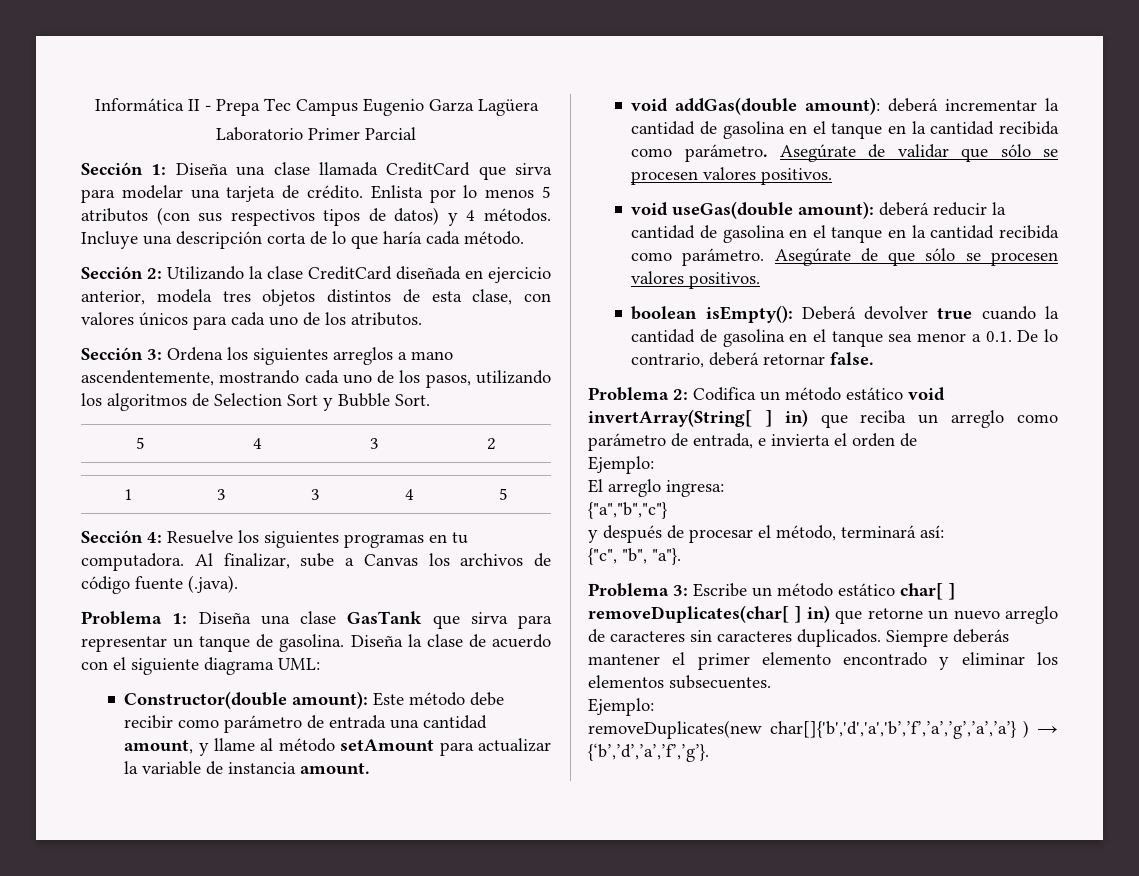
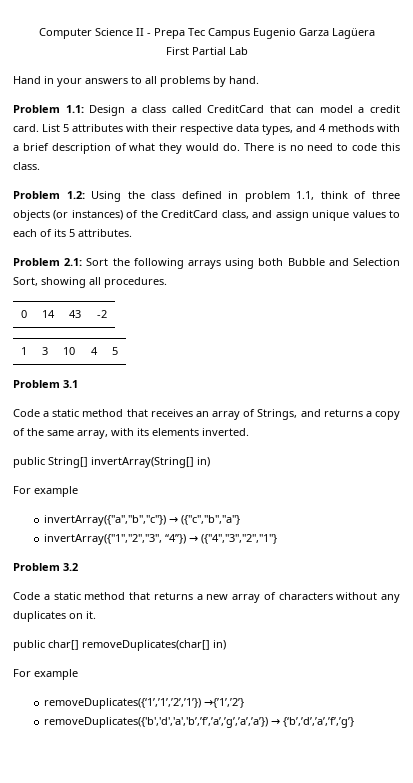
[94,98,184,111] Informática -> [38,28,133,39] Computer Science
[216,127,416,141] [81,162,552,180] [81,185,551,203] [81,207,551,226] [81,231,524,249] [81,266,551,283] [81,289,551,306] [81,312,422,330] [81,347,453,365] [81,370,551,388] [81,393,430,411] [135,437,145,449] [252,438,262,449] [369,438,379,449] [487,438,496,450] Laboratorio Primer Parcial // Sección 1: Diseña una clase llamada CreditCard que sirva para modelar una tarjeta de crédito. Enlista por lo menos 5 atributos (con sus respectivos tipos de datos) y 4 métodos. Incluye una descripción corta de lo que haría cada método. // Sección 2: Utilizando la clase CreditCard diseñada en ejercicio anterior, modela tres objetos distintos de esta clase, con valores únicos para cada uno de los atributos. // Sección 3: Ordena los siguientes arreglos a mano ascendentemente, mostrando cada uno de los pasos, utilizando los algoritmos de Selection Sort y Bubble Sort. // 5 | 4 | 3 | 2 -> [165,47,248,55] [13,76,259,87] [13,105,401,116] [13,124,400,135] [13,143,400,154] [13,162,40,170] [13,191,400,202] [13,210,400,221] [13,229,132,237] [13,258,400,269] [13,277,167,288] [21,310,27,318] [42,310,55,318] [69,310,81,318] [96,310,107,318] First Partial Lab // Hand in your answers to all problems by hand. // Problem 1.1: Design a class called CreditCard that can model a credit card. List 5 attributes with their respective data types, and 4 methods with a brief description of what they would do. There is no need to code this class. // Problem 1.2: Using the class defined in problem 1.1, think of three objects (or instances) of the CreditCard class, and assign unique values to each of its 5 attributes. // Problem 2.1: Sort the following arrays using both Bubble and Selection Sort, showing all procedures. // 0 | 14 | 43 | -2
[311,489,320,500] 3 -> [63,347,75,355] 10
[81,530,468,548] [81,553,551,571] [81,575,238,594] [81,611,552,629] [81,634,551,652] [81,657,320,675] [124,691,505,709] [124,715,488,733] [124,738,551,756] [124,761,371,775] [631,97,1059,115] [631,121,1059,139] [631,144,1058,162] [631,167,833,185] [631,201,1007,219] [631,225,1059,243] [631,248,1058,266] [631,271,761,289] [631,305,1059,323] [631,329,1058,347] [631,352,875,368] [588,387,945,401] [588,409,1058,428] [588,433,917,451] [588,456,654,474] [588,479,724,497] [588,502,667,519] [588,525,944,543] [588,548,681,565] [588,583,955,600] [588,605,1058,624] [588,629,1009,647] [588,652,1058,670] [588,675,771,689] [588,698,654,716] [588,720,1058,739] [588,743,709,762] Sección 4: Resuelve los siguientes programas en tu computadora. Al finalizar, sube a Canvas los archivos de código fuente (.java). // Problema 1: Diseña una clase GasTank que sirva para representar un tanque de gasolina. Diseña la clase de acuerdo con el siguiente diagrama UML: // Constructor(double amount): Este método debe recibir como parámetro de entrada una cantidad amount, y llame al método setAmount para actualizar la variable de instancia amount. // void addGas(double amount): deberá incrementar la cantidad de gasolina en el tanque en la cantidad recibida como parámetro. Asegúrate de validar que sólo se procesen valores positivos. // void useGas(double amount): deberá reducir la cantidad de gasolina en el tanque en la cantidad recibida como parámetro. Asegúrate de que sólo se procesen valores positivos. // boolean isEmpty(): Deberá devolver true cuando la cantidad de gasolina en el tanque sea menor a 0.1. De lo contrario, deberá retornar false. // Problema 2: Codifica un método estático void invertArray(String[ ] in) que reciba un arreglo como parámetro de entrada, e invierta el orden de // Ejemplo: // El arreglo ingresa: // {"a","b","c"} // y después de procesar el método, terminará así: // {"c", "b", "a"}. // Problema 3: Escribe un método estático char[ ] removeDuplicates(char[ ] in) que retorne un nuevo arreglo de caracteres sin caracteres duplicados. Siempre deberás mantener el primer elemento encontrado y eliminar los elementos subsecuentes. // Ejemplo: // removeDuplicates(new char[]{'b','d','a','b’,’f’,’a’,’g’,’a’,’a’} ) → {‘b’,’d’,’a’,’f’,’g’}. -> [13,380,78,388] [13,409,400,420] [13,428,249,439] [13,457,210,468] [13,486,78,497] [43,515,240,526] [43,534,277,545] [13,563,78,571] [13,592,400,603] [13,611,96,622] [13,640,226,651] [13,669,78,680] [43,698,244,709] [43,717,354,728] Problem 3.1 // Code a static method that receives an array of Strings, and returns a copy of the same array, with its elements inverted. // public String[] invertArray(String[] in) // For example // invertArray({"a","b","c"}) → ({"c","b","a"} // invertArray({"1","2","3", “4”}) → ({"4","3","2","1"} // Problem 3.2 // Code a static method that returns a new array of characters without any duplicates on it. // public char[] removeDuplicates(char[] in) // For example // removeDuplicates({‘1’,’1’,’2’,’1’}) →{’1’,’2’} // removeDuplicates({'b','d','a','b’,’f’,’a’,’g’,’a’,’a’}) → {‘b’,’d’,’a’,’f’,’g’}

